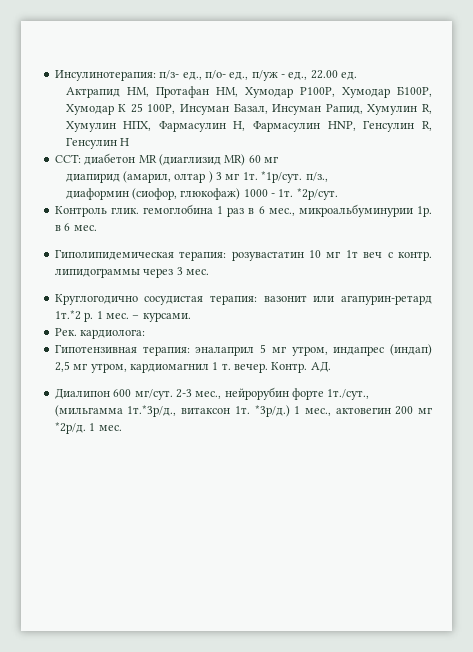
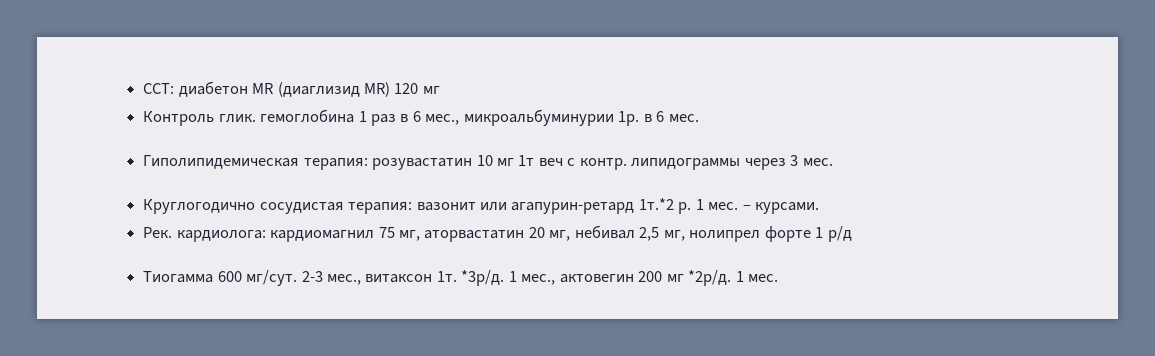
[54,70,358,81] [65,86,432,98] [65,103,432,115] [65,121,432,132] [65,138,129,149] Инсулинотерапия: п/з- ед., п/о- ед., п/уж - ед., 22.00 ед. // Актрапид НМ, Протафан НМ, Хумодар Р100Р, Хумодар Б100Р, Хумодар К 25 100Р, Инсуман Базал, Инсуман Рапид, Хумулин R, Хумулин НПХ, Фармасулин Н, Фармасулин НNР, Генсулин R, Генсулин Н // -> (143, 88) none
[248,155,278,163] [65,171,328,183] [65,188,338,200] 60 мг // диапирид (амарил, олтар ) 3 мг 1т. *1р/сут. п/з., // диаформин (сиофор, глюкофаж) 1000 - 1т. *2р/сут. -> [394,83,440,94] 120 мг
[54,344,432,356] [54,361,331,373] [54,387,370,400] [54,405,177,417] // Гипотензивная терапия: эналаприл 5 мг утром, индапрес (индап) 2,5 мг утром, кардиомагнил 1 т. вечер. Контр. АД. // Диалипон 600 мг/сут. 2-3 мес., нейрорубин форте 1т./сут., (мильгамма 1т.*3р/д., -> [270,225,852,242] [143,270,361,286] кардиомагнил 75 мг, аторвастатин 20 мг, небивал 2,5 мг, нолипрел форте 1 р/д // Тиогамма 600 мг/сут. 2-3 мес.,
[254,405,290,417] *3р/д.) -> [461,270,505,286] *3р/д.

